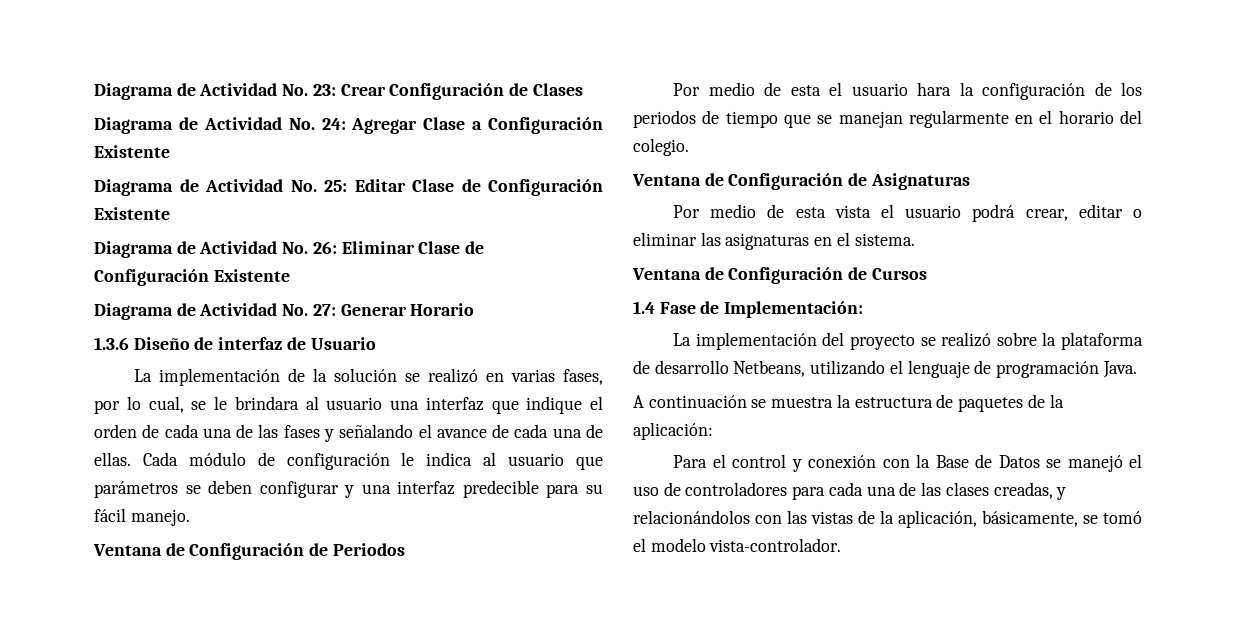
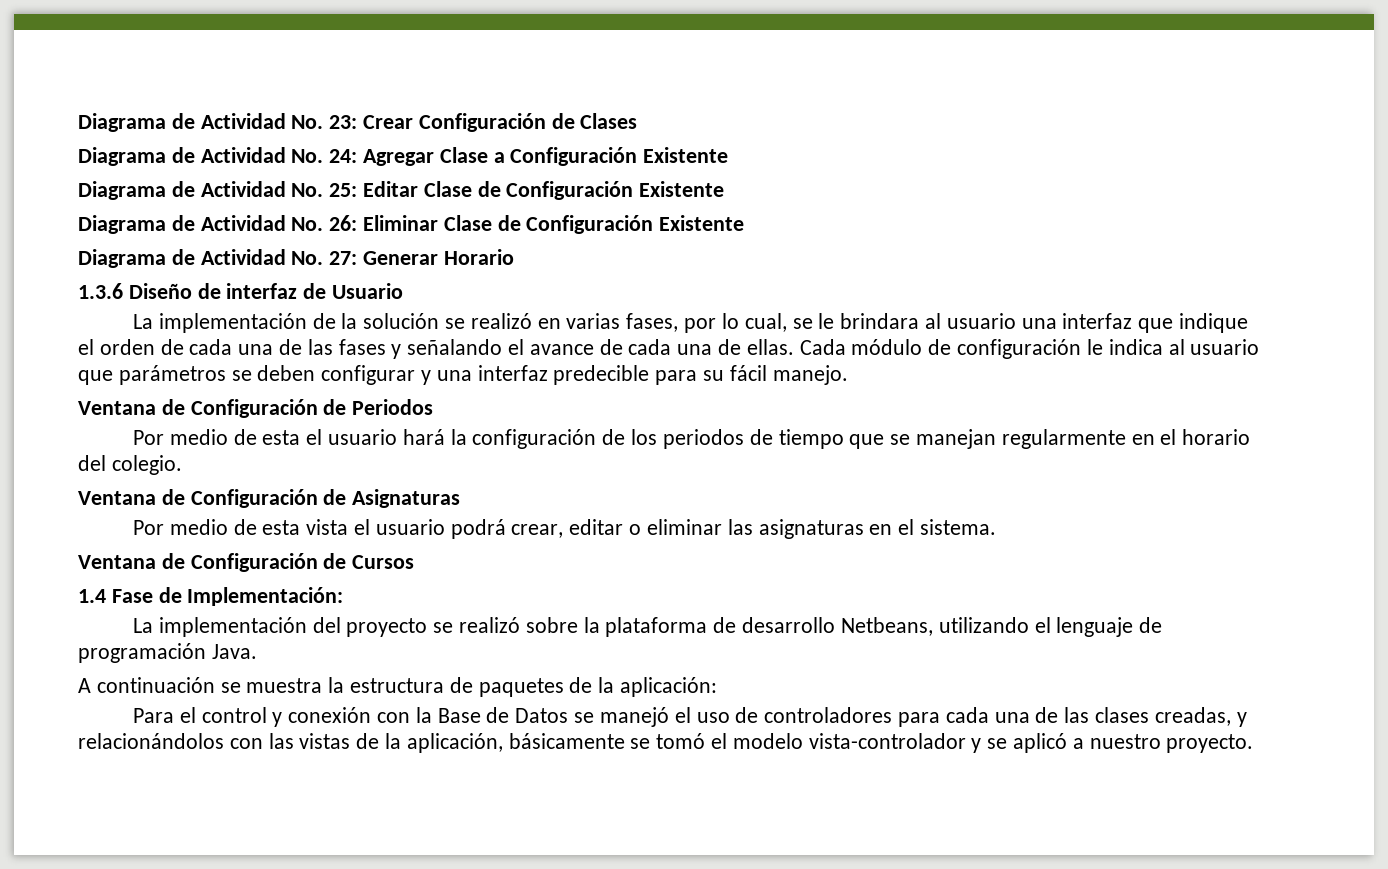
[917,82,952,96] hara -> [402,429,445,445] hará
[982,510,1078,527] básicamente, -> [508,733,625,749] básicamente
[709,538,842,552] vista-controlador. -> [808,733,1254,753] vista-controlador y se aplicó a nuestro proyecto.

